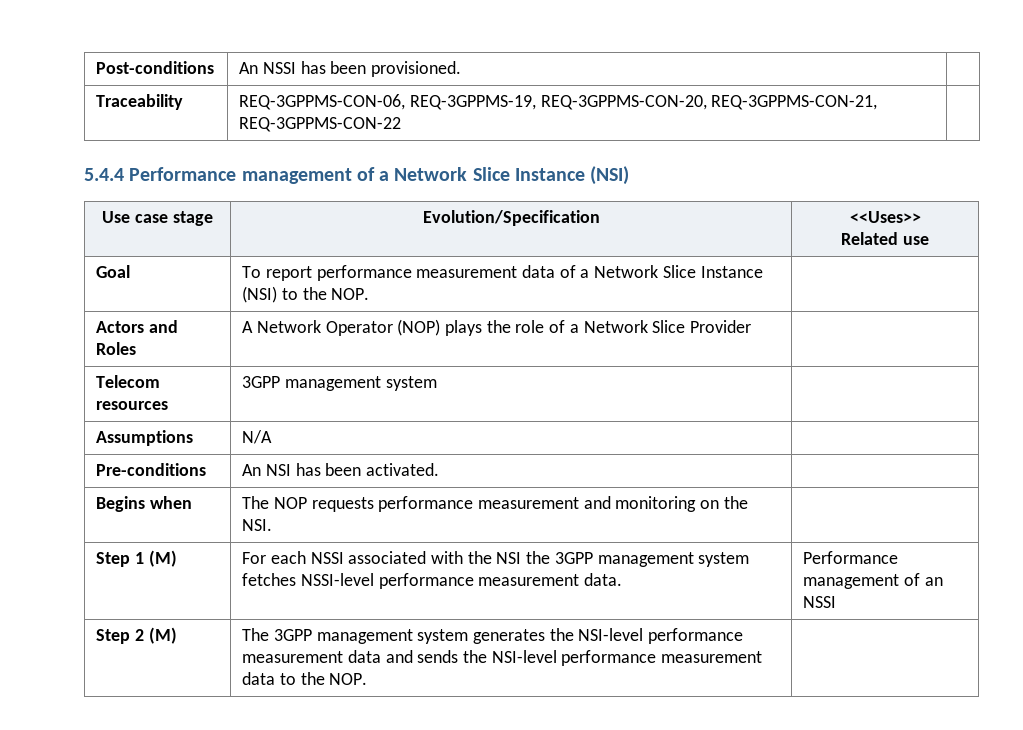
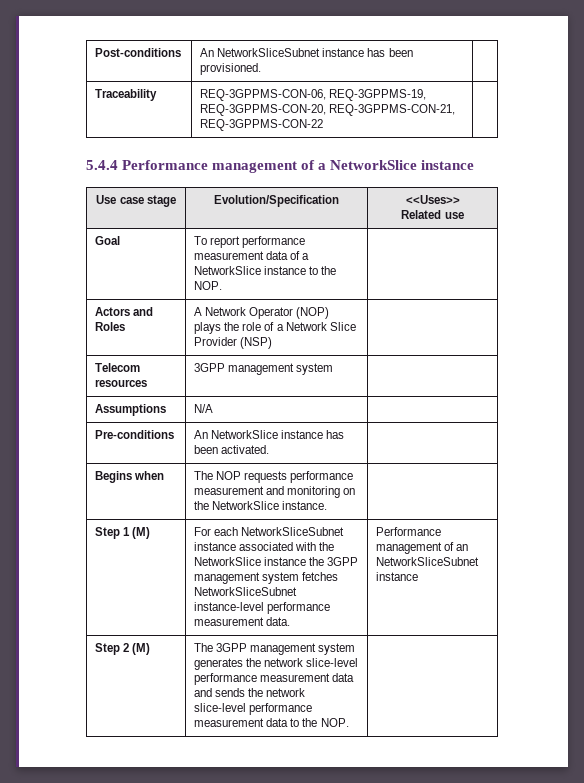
[262,62,296,74] NSSI -> [217,48,365,57] NetworkSliceSubnet instance
[394,166,630,185] Network Slice Instance (NSI) -> [330,160,475,170] NetworkSlice instance
[594,265,763,278] [242,286,278,303] Network Slice Instance (NSI) -> [194,266,307,275] NetworkSlice instance
(752, 326) none -> [240,337,273,349] (NSP)
[265,464,291,476] NSI -> [211,430,324,439] NetworkSlice instance
[242,519,273,531] NSI. -> [212,501,328,510] NetworkSlice instance.
[310,552,344,564] NSSI -> [241,527,345,536] [194,542,237,551] NetworkSliceSubnet instance
[496,552,522,564] NSI -> [194,557,307,566] NetworkSlice instance
[300,573,374,586] NSSI-level -> [194,587,298,596] [194,602,265,611] NetworkSliceSubnet instance-level
[803,596,837,608] NSSI -> [376,557,480,566] [376,572,419,581] NetworkSliceSubnet instance
[578,628,644,641] NSI-level -> [264,658,359,667] network slice-level
[491,650,557,663] NSI-level -> [266,688,306,697] [194,703,247,712] network slice-level

